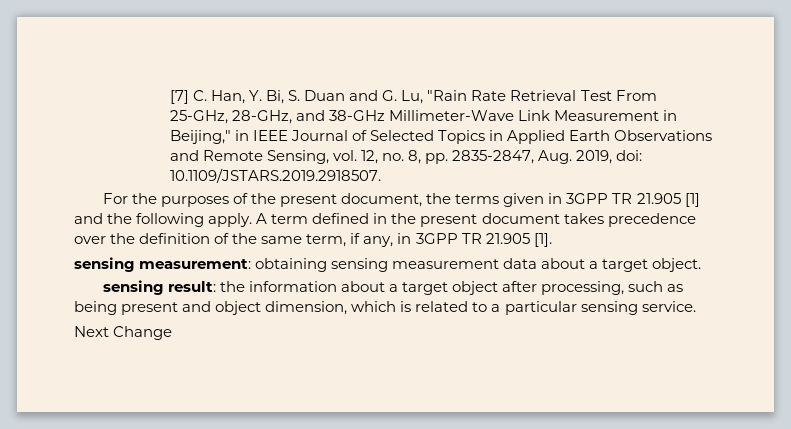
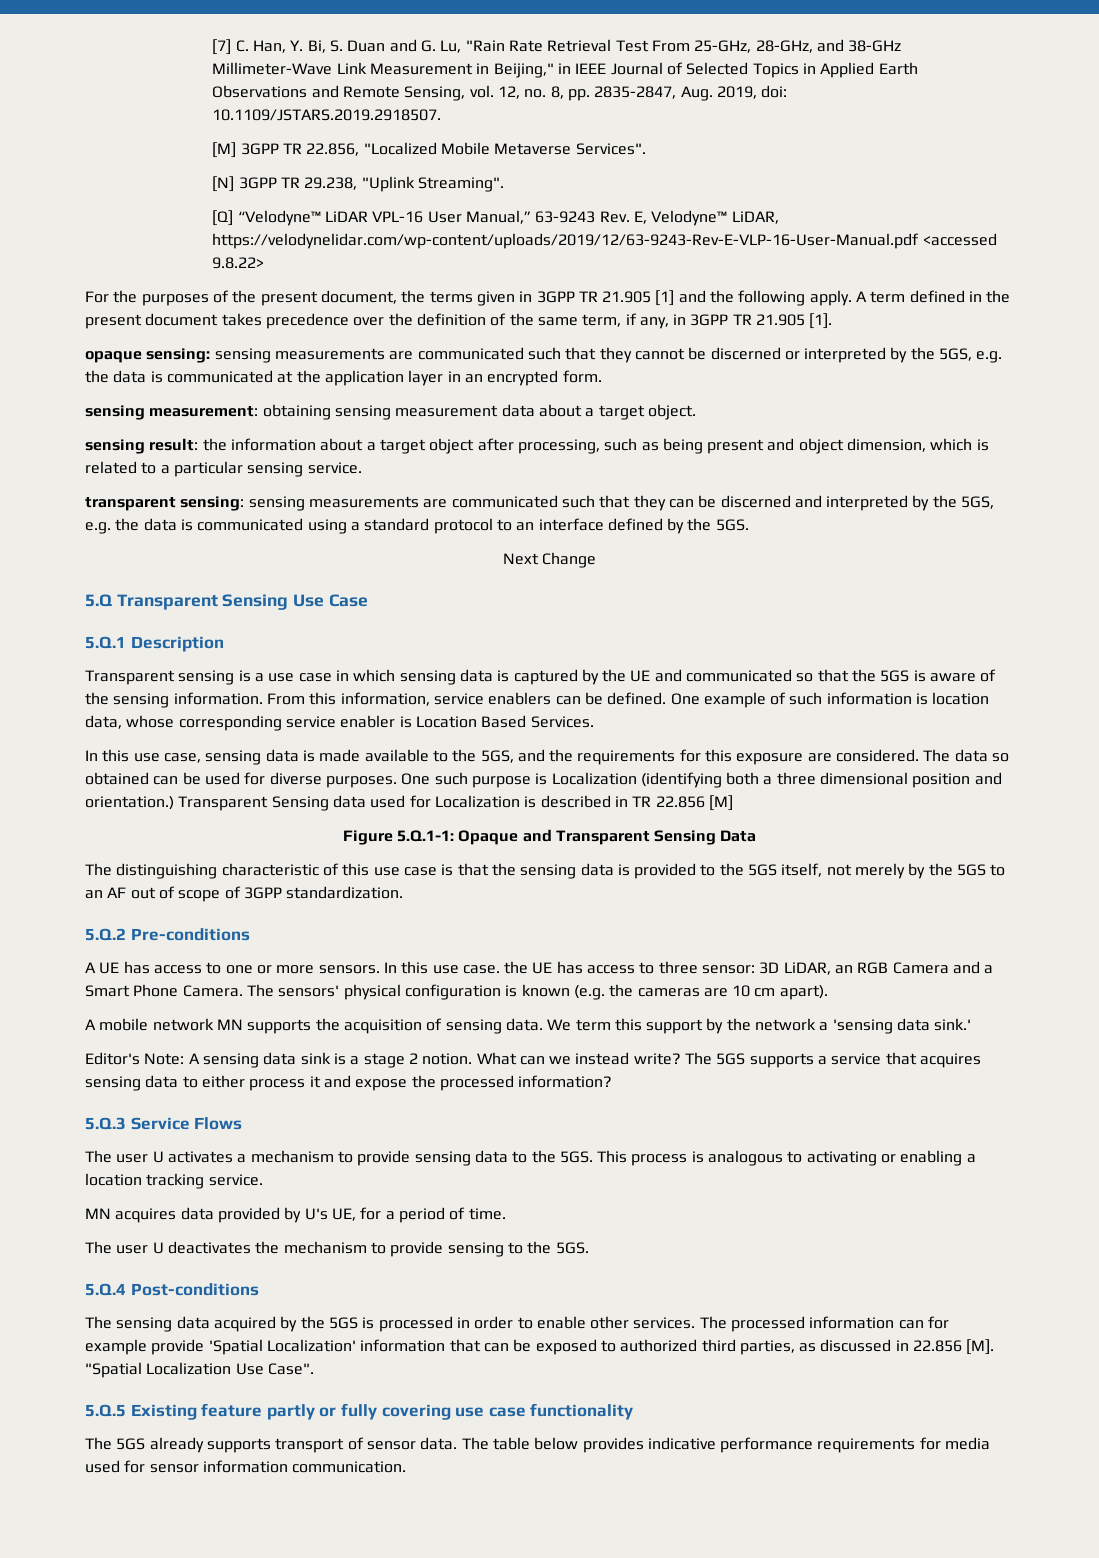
(381, 175) none -> [212,142,646,158] [212,176,505,192] [212,210,779,226] [212,233,997,249] [212,257,265,269] // [M] 3GPP TR 22.856, "Localized Mobile Metaverse Services". // [N] 3GPP TR 29.238, "Uplink Streaming". // [Q] “Velodyne™ LiDAR VPL-16 User Manual,” 63-9243 Rev. E, Velodyne™ LiDAR, https://velodynelidar.com/wp-content/uploads/2019/12/63-9243-Rev-E-VLP-16-User-Manual.pdf <accessed 9.8.22>
(552, 240) none -> [85,347,1003,363] [85,370,602,386] // opaque sensing: sensing measurements are communicated such that they cannot be discerned or interpreted by the 5GS, e.g. the data is communicated at the application layer in an encrypted form.
[74,326,173,340] Next Change -> [85,495,995,511] [85,518,749,534] [502,552,597,568] [85,594,368,610] [85,636,224,652] [85,669,997,685] [85,692,990,708] [85,715,594,731] [85,749,1010,765] [85,772,1002,788] [85,795,733,811] [342,829,757,845] [85,863,1006,879] [85,886,404,902] [85,928,250,941] [85,961,994,975] [85,984,828,1000] [85,1018,972,1034] [85,1052,982,1068] [85,1075,613,1091] [85,1117,243,1130] [85,1150,976,1166] [85,1173,263,1189] [85,1207,506,1223] [85,1241,589,1257] [85,1283,259,1296] [85,1316,950,1332] [85,1339,995,1355] [85,1362,314,1378] [85,1403,634,1420] [85,1437,991,1453] [85,1460,407,1473] transparent sensing: sensing measurements are communicated such that they can be discerned and interpreted by the 5GS, e.g. the data is communicated using a standard protocol to an interface defined by the 5GS. // Next Change // 5.Q Transparent Sensing Use Case // 5.Q.1 Description // Transparent sensing is a use case in which sensing data is captured by the UE and communicated so that the 5GS is aware of the sensing information. From this information, service enablers can be defined. One example of such information is location data, whose corresponding service enabler is Location Based Services. // In this use case, sensing data is made available to the 5GS, and the requirements for this exposure are considered. The data so obtained can be used for diverse purposes. One such purpose is Localization (identifying both a three dimensional position and orientation.) Transparent Sensing data used for Localization is described in TR 22.856 [M] // Figure 5.Q.1-1: Opaque and Transparent Sensing Data // The distinguishing characteristic of this use case is that the sensing data is provided to the 5GS itself, not merely by the 5GS to an AF out of scope of 3GPP standardization. // 5.Q.2 Pre-conditions // A UE has access to one or more sensors. In this use case. the UE has access to three sensor: 3D LiDAR, an RGB Camera and a Smart Phone Camera. The sensors' physical configuration is known (e.g. the cameras are 10 cm apart). // A mobile network MN supports the acquisition of sensing data. We term this support by the network a 'sensing data sink.' // Editor's Note: A sensing data sink is a stage 2 notion. What can we instead write? The 5GS supports a service that acquires sensing data to either process it and expose the processed information? // 5.Q.3 Service Flows // The user U activates a mechanism to provide sensing data to the 5GS. This process is analogous to activating or enabling a location tracking service. // MN acquires data provided by U's UE, for a period of time. // The user U deactivates the mechanism to provide sensing to the 5GS. // 5.Q.4 Post-conditions // The sensing data acquired by the 5GS is processed in order to enable other services. The processed information can for example provide 'Spatial Localization' information that can be exposed to authorized third parties, as discussed in 22.856 [M]. "Spatial Localization Use Case". // 5.Q.5 Existing feature partly or fully covering use case functionality // The 5GS already supports transport of sensor data. The table below provides indicative performance requirements for media used for sensor information communication.

